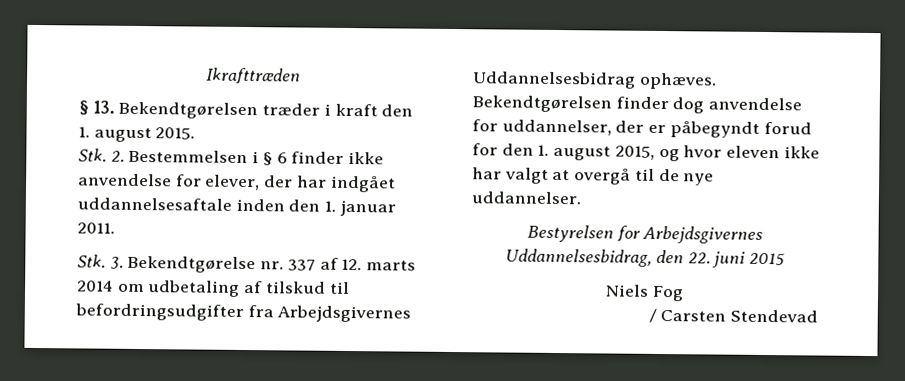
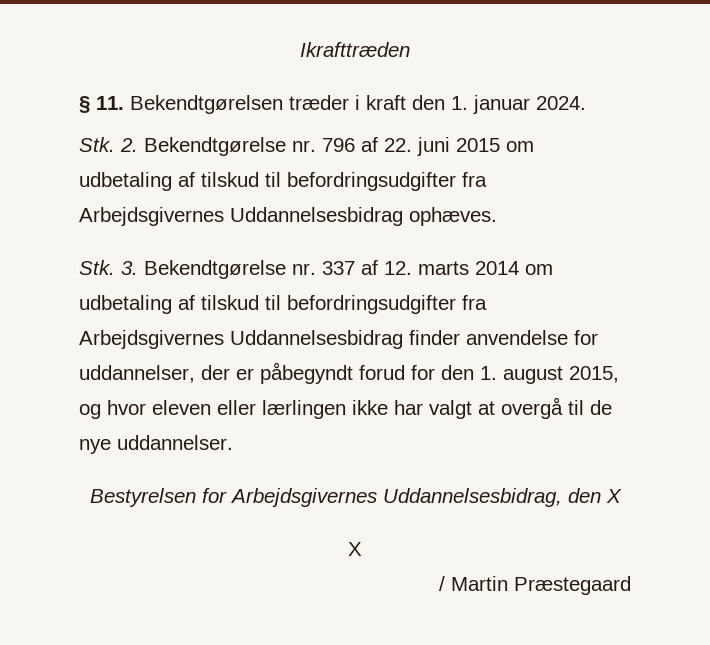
[92,100,115,114] 13. -> [96,96,124,110] 11.
[93,127,196,143] august 2015. -> [473,95,586,114] januar 2024.
[128,149,385,166] [78,173,396,193] [77,197,396,217] [77,222,115,234] Bestemmelsen i § 6 finder ikke anvendelse for elever, der har indgået uddannelsesaftale inden den 1. januar 2011. -> [144,137,534,156] [79,172,487,191] [79,207,497,226] Bekendtgørelse nr. 796 af 22. juni 2015 om udbetaling af tilskud til befordringsudgifter fra Arbejdsgivernes Uddannelsesbidrag ophæves.
[638,72,717,90] [472,95,705,114] ophæves. Bekendtgørelsen finder dog -> [409,330,460,345] finder
(781, 152) none -> [217,400,346,419] eller lærlingen
[687,251,785,268] [605,284,684,302] 22. juni 2015 // Niels Fog -> [605,489,622,503] [348,542,362,556] X // X
[660,309,818,323] Carsten Stendevad -> [451,576,631,595] Martin Præstegaard

